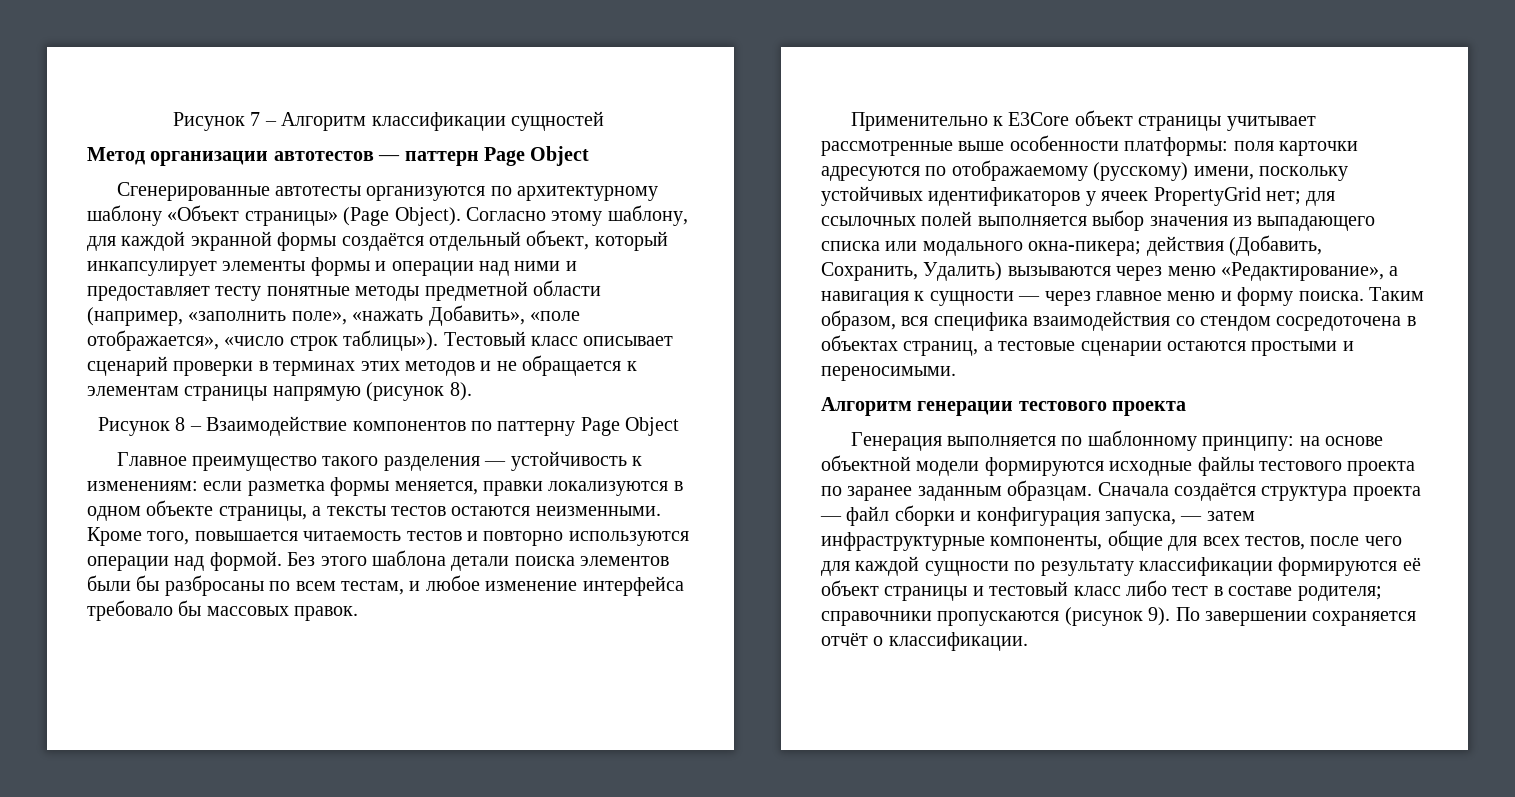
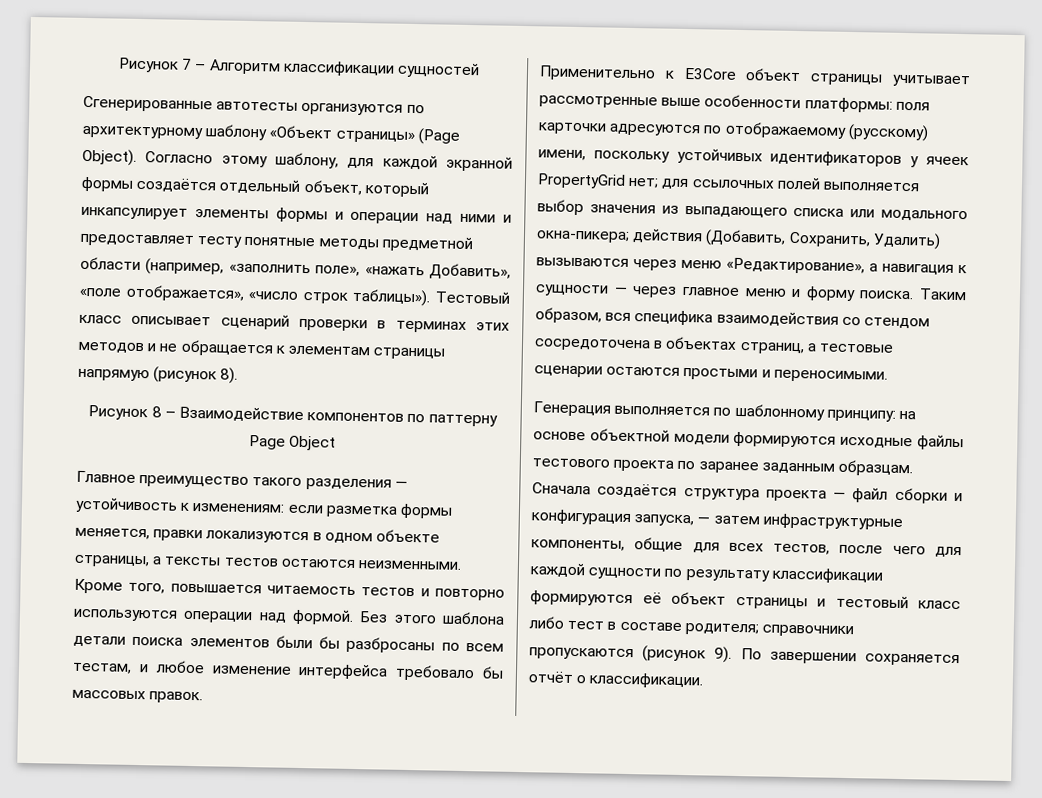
[87,146,590,166] // Метод организации автотестов — паттерн Page Object -> (480, 70) none
[821,397,1187,416] // Алгоритм генерации тестового проекта -> (888, 376) none

